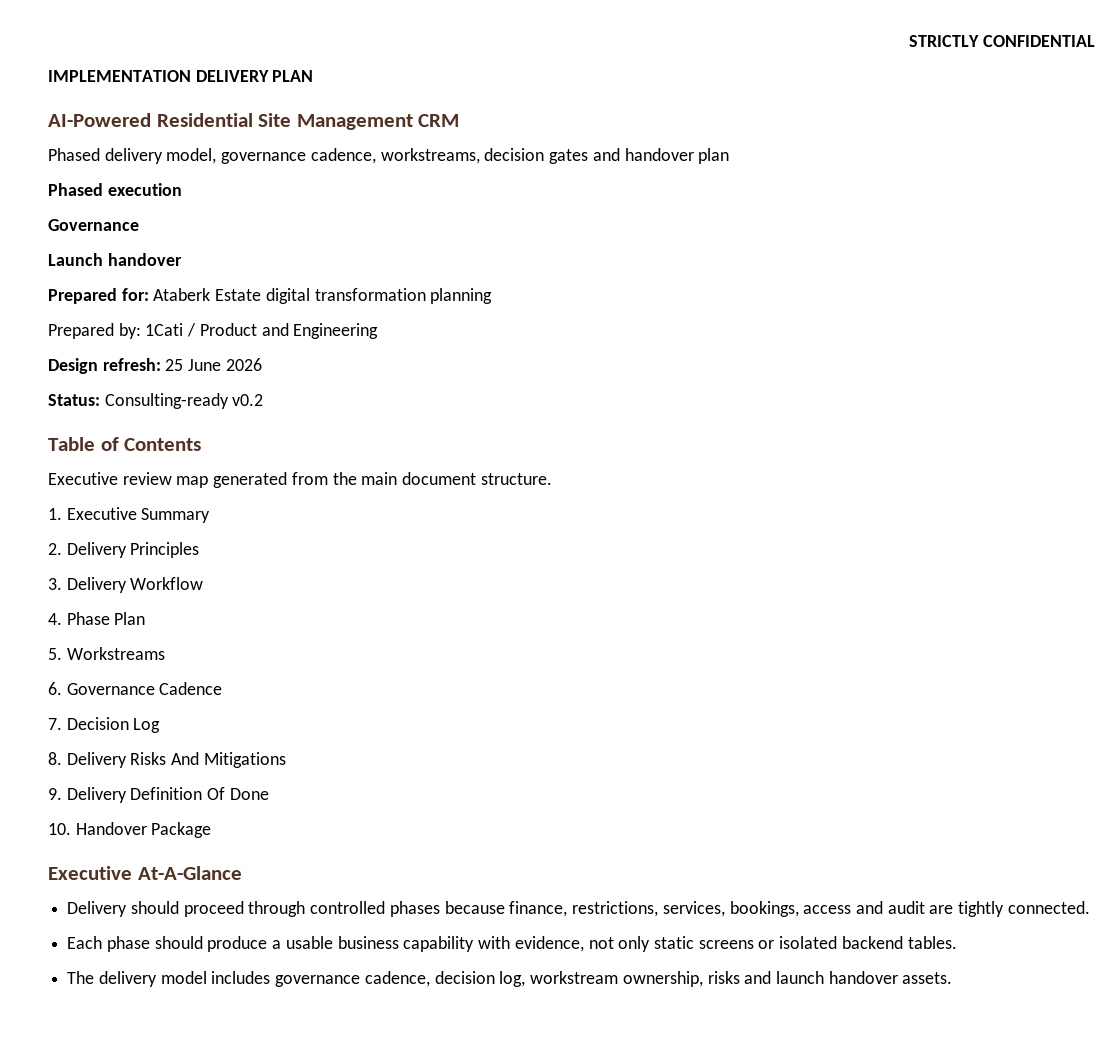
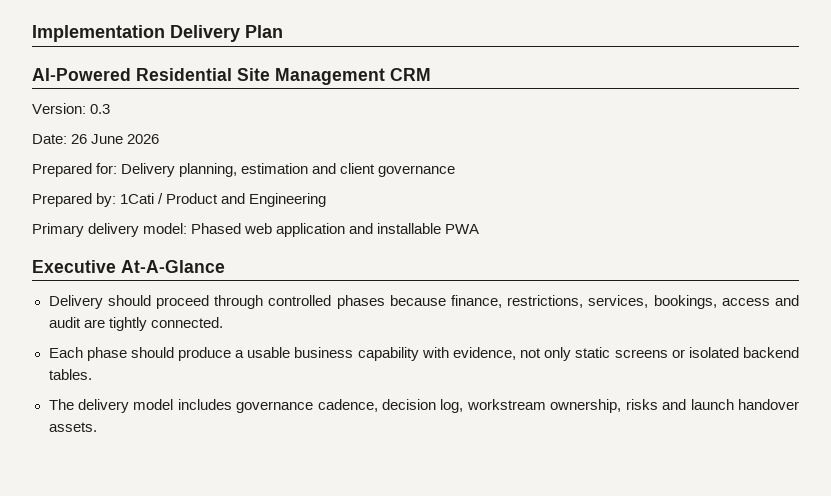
[909,35,1095,47] [48,70,314,82] STRICTLY CONFIDENTIAL // IMPLEMENTATION DELIVERY PLAN -> [32,25,283,42] Implementation Delivery Plan
[48,148,730,164] [48,183,182,196] [48,219,139,231] [48,253,182,266] [48,288,493,304] Phased delivery model, governance cadence, workstreams, decision gates and handover plan // Phased execution // Governance // Launch handover // Prepared for: Ataberk Estate digital transformation planning -> [32,103,111,114] [32,134,160,144] [32,163,456,177] Version: 0.3 // Date: 26 June 2026 // Prepared for: Delivery planning, estimation and client governance
[48,358,262,374] [48,393,264,409] [48,437,202,451] [48,472,552,488] [48,507,211,523] [48,542,200,558] [48,577,204,593] [48,612,146,625] [48,647,165,660] [48,682,223,695] [48,717,161,733] [48,752,286,768] [48,787,269,803] [48,822,212,838] Design refresh: 25 June 2026 // Status: Consulting-ready v0.2 // Table of Contents // Executive review map generated from the main document structure. // 1. Executive Summary // 2. Delivery Principles // 3. Delivery Workflow // 4. Phase Plan // 5. Workstreams // 6. Governance Cadence // 7. Decision Log // 8. Delivery Risks And Mitigations // 9. Delivery Definition Of Done // 10. Handover Package -> [32,223,480,237] Primary delivery model: Phased web application and installable PWA

